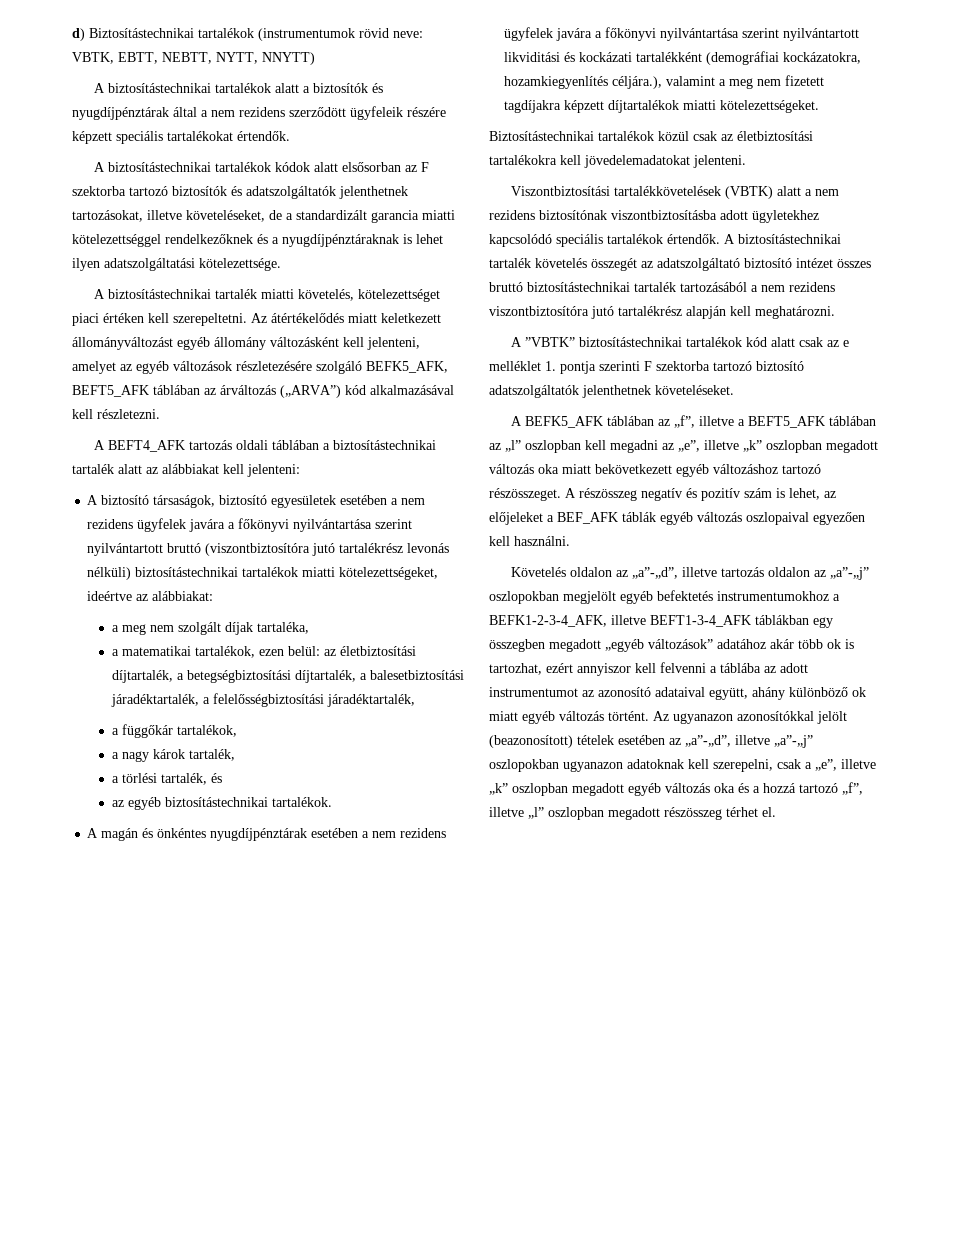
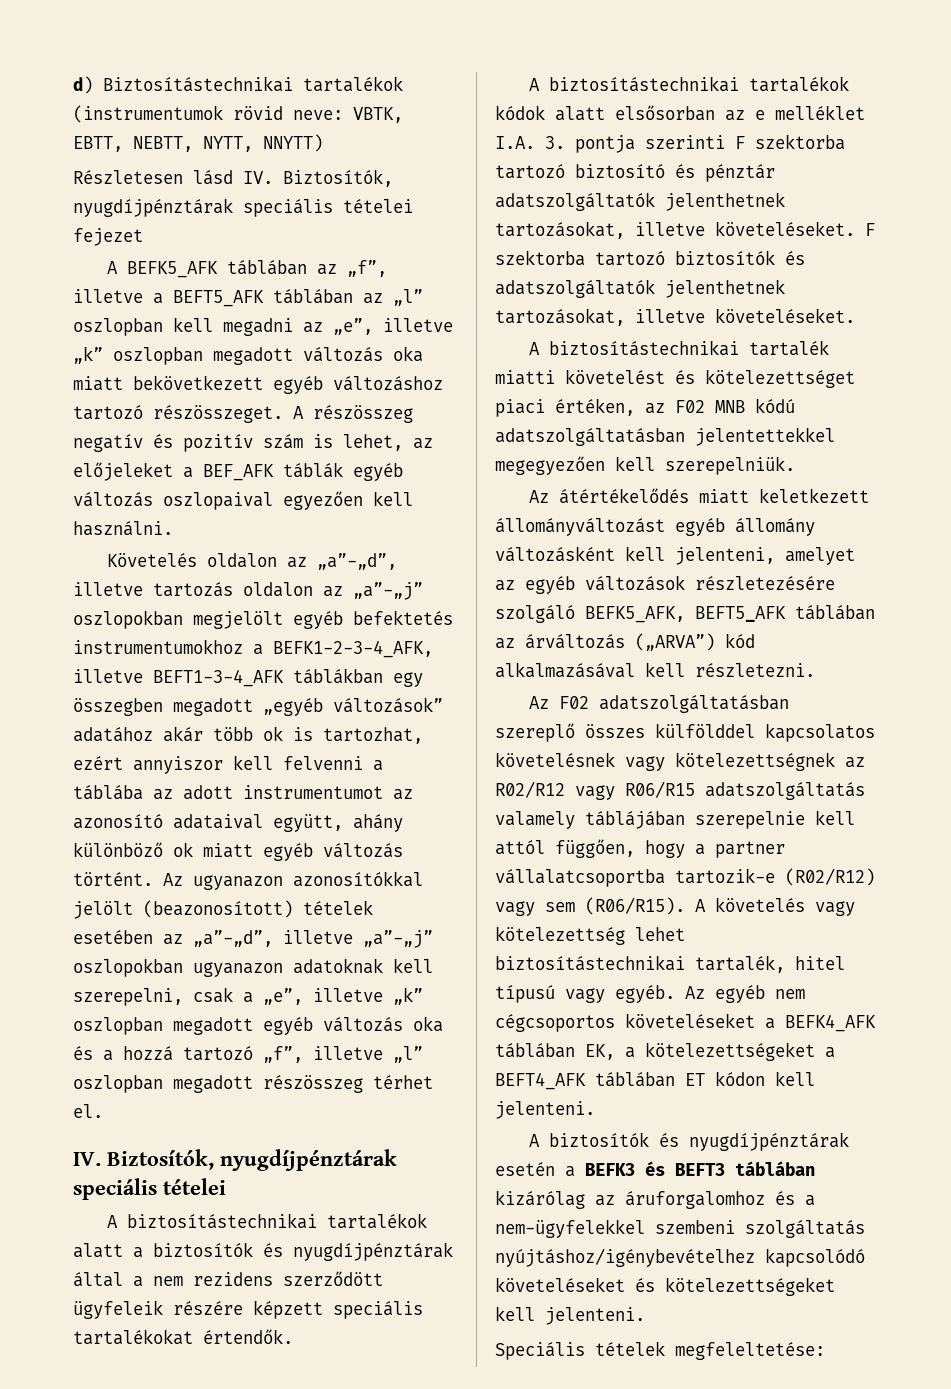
[94,83,384,93] [72,106,446,120] [72,131,290,144] [94,162,430,172] [72,186,408,199] [72,210,455,223] [72,234,443,247] [72,258,281,271] [94,289,441,302] [72,313,441,326] [72,337,420,350] [72,361,448,374] [72,385,454,398] [72,409,160,419] [94,440,437,452] [72,464,300,477] [87,495,426,508] [87,518,413,532] [87,543,450,556] [87,567,439,580] [87,591,214,601] [111,622,309,635] [111,646,416,658] [111,670,464,683] [110,693,415,707] [111,724,237,738] [111,749,235,762] [111,773,222,785] [111,797,332,810] [87,828,447,841] [504,27,860,41] [504,51,862,65] [504,75,825,89] [504,100,820,113] [489,131,813,141] [489,155,746,168] [511,186,840,199] [489,210,819,223] [489,234,841,247] [489,258,871,271] [489,282,835,292] [489,306,835,319] [511,337,850,347] [489,361,804,374] [489,385,734,398] A biztosítástechnikai tartalékok alatt a biztosítók és nyugdíjpénztárak által a nem rezidens szerződött ügyfeleik részére képzett speciális tartalékokat értendők. // A biztosítástechnikai tartalékok kódok alatt elsősorban az F szektorba tartozó biztosítók és adatszolgáltatók jelenthetnek tartozásokat, illetve követeléseket, de a standardizált garancia miatti kötelezettséggel rendelkezőknek és a nyugdíjpénztáraknak is lehet ilyen adatszolgáltatási kötelezettsége. // A biztosítástechnikai tartalék miatti követelés, kötelezettséget piaci értéken kell szerepeltetni. Az átértékelődés miatt keletkezett állományváltozást egyéb állomány változásként kell jelenteni, amelyet az egyéb változások részletezésére szolgáló BEFK5_AFK, BEFT5_AFK táblában az árváltozás („ARVA”) kód alkalmazásával kell részletezni. // A BEFT4_AFK tartozás oldali táblában a biztosítástechnikai tartalék alatt az alábbiakat kell jelenteni: // A biztosító társaságok, biztosító egyesületek esetében a nem rezidens ügyfelek javára a főkönyvi nyilvántartása szerint nyilvántartott bruttó (viszontbiztosítóra jutó tartalékrész levonás nélküli) biztosítástechnikai tartalékok miatti kötelezettségeket, ideértve az alábbiakat: // a meg nem szolgált díjak tartaléka, // a matematikai tartalékok, ezen belül: az életbiztosítási díjtartalék, a betegségbiztosítási díjtartalék, a balesetbiztosítási járadéktartalék, a felelősségbiztosítási járadéktartalék, // a függőkár tartalékok, // a nagy károk tartalék, // a törlési tartalék, és // az egyéb biztosítástechnikai tartalékok. // A magán és önkéntes nyugdíjpénztárak esetében a nem rezidens ügyfelek javára a főkönyvi nyilvántartása szerint nyilvántartott likviditási és kockázati tartalékként (demográfiai kockázatokra, hozamkiegyenlítés céljára.), valamint a meg nem fizetett tagdíjakra képzett díjtartalékok miatti kötelezettségeket. // Biztosítástechnikai tartalékok közül csak az életbiztosítási tartalékokra kell jövedelemadatokat jelenteni. // Viszontbiztosítási tartalékkövetelések (VBTK) alatt a nem rezidens biztosítónak viszontbiztosításba adott ügyletekhez kapcsolódó speciális tartalékok értendők. A biztosítástechnikai tartalék követelés összegét az adatszolgáltató biztosító intézet összes bruttó biztosítástechnikai tartalék tartozásából a nem rezidens viszontbiztosítóra jutó tartalékrész alapján kell meghatározni. // A ”VBTK” biztosítástechnikai tartalékok kód alatt csak az e melléklet 1. pontja szerinti F szektorba tartozó biztosító adatszolgáltatók jelenthetnek követeléseket. -> [73,169,393,187] [73,198,413,217] [73,228,143,246] Részletesen lásd IV. Biztosítók, nyugdíjpénztárak speciális tételei fejezet
(776, 812) none -> [73,1149,397,1171] [73,1178,226,1200] [107,1213,428,1229] [73,1242,453,1261] [73,1271,383,1287] [73,1300,423,1319] [73,1329,293,1345] [529,76,850,92] [495,105,865,121] [495,134,845,153] [495,164,775,182] [495,192,785,211] [495,221,875,239] [495,250,805,266] [495,279,785,298] [495,308,855,326] [529,340,830,356] [495,369,855,388] [495,398,795,417] [495,427,835,446] [495,456,795,475] [529,488,870,504] [495,518,815,536] [495,546,855,565] [495,575,835,594] [495,605,875,623] [495,633,755,651] [495,662,815,678] [529,695,790,713] [495,723,875,742] [495,752,865,771] [495,781,865,800] [495,810,855,829] [495,839,785,858] [495,868,875,887] [495,897,855,916] [495,926,685,945] [495,955,845,973] [495,985,805,1003] [495,1013,876,1032] [495,1042,835,1061] [495,1071,815,1090] [495,1101,595,1119] [529,1132,850,1151] [495,1161,815,1177] [495,1190,815,1209] [495,1219,865,1238] [495,1248,865,1267] [495,1277,835,1296] [495,1306,645,1325] [495,1341,825,1360] // IV. Biztosítók, nyugdíjpénztárak speciális tételei // A biztosítástechnikai tartalékok alatt a biztosítók és nyugdíjpénztárak által a nem rezidens szerződött ügyfeleik részére képzett speciális tartalékokat értendők. // A biztosítástechnikai tartalékok kódok alatt elsősorban az e melléklet I.A. 3. pontja szerinti F szektorba tartozó biztosító és pénztár adatszolgáltatók jelenthetnek tartozásokat, illetve követeléseket. F szektorba tartozó biztosítók és adatszolgáltatók jelenthetnek tartozásokat, illetve követeléseket. // A biztosítástechnikai tartalék miatti követelést és kötelezettséget piaci értéken, az F02 MNB kódú adatszolgáltatásban jelentettekkel megegyezően kell szerepelniük. // Az átértékelődés miatt keletkezett állományváltozást egyéb állomány változásként kell jelenteni, amelyet az egyéb változások részletezésére szolgáló BEFK5_AFK, BEFT5_AFK táblában az árváltozás („ARVA”) kód alkalmazásával kell részletezni. // Az F02 adatszolgáltatásban szereplő összes külfölddel kapcsolatos követelésnek vagy kötelezettségnek az R02/R12 vagy R06/R15 adatszolgáltatás valamely táblájában szerepelnie kell attól függően, hogy a partner vállalatcsoportba tartozik-e (R02/R12) vagy sem (R06/R15). A követelés vagy kötelezettség lehet biztosítástechnikai tartalék, hitel típusú vagy egyéb. Az egyéb nem cégcsoportos követeléseket a BEFK4_AFK táblában EK, a kötelezettségeket a BEFT4_AFK táblában ET kódon kell jelenteni. // A biztosítók és nyugdíjpénztárak esetén a BEFK3 és BEFT3 táblában kizárólag az áruforgalomhoz és a nem-ügyfelekkel szembeni szolgáltatás nyújtáshoz/igénybevételhez kapcsolódó követeléseket és kötelezettségeket kell jelenteni. // Speciális tételek megfeleltetése:

